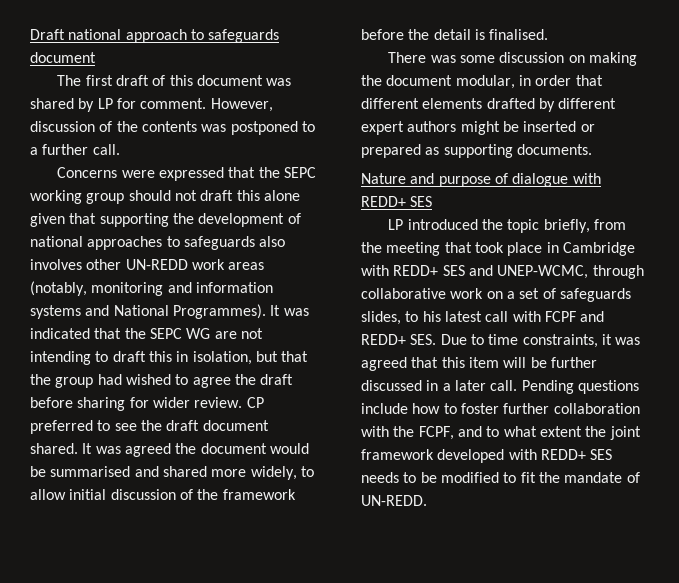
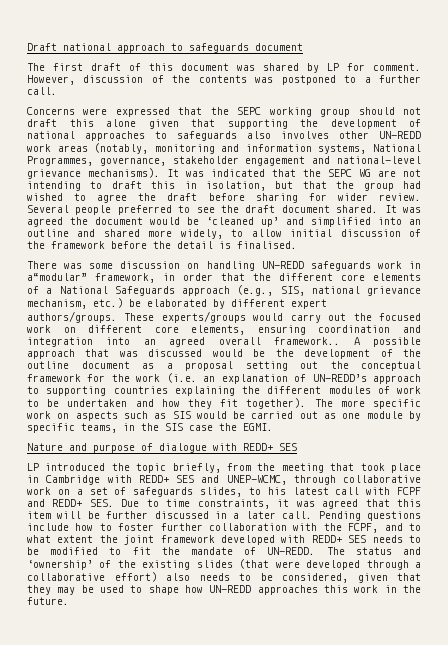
[30,304,266,319] systems and National Programmes). -> [318,144,421,154] [27,156,422,166] [27,168,160,179] systems, National Programmes, governance, stakeholder engagement and national-level grievance mechanisms).
[246,397,264,408] CP -> [27,205,112,215] Several people
[50,466,131,477] summarised -> [206,217,421,227] [27,229,69,237] ‘cleaned up’ and simplified into an outline
[588,52,637,66] [361,75,603,89] [361,98,617,112] [361,121,595,135] [361,144,592,158] making the document modular, in order that different elements drafted by different expert authors might be inserted or prepared as supporting documents. -> [206,261,421,271] [27,273,421,283] [27,285,421,296] [27,298,327,309] [27,311,422,323] [27,325,421,335] [27,337,421,347] [27,349,422,359] [27,361,421,371] [27,373,422,384] [27,386,421,396] [27,398,421,409] [27,411,422,421] [27,423,273,433] handling UN-REDD safeguards work in a“modular” framework, in order that the different core elements of a National Safeguards approach (e.g., SIS, national grievance mechanism, etc.) be elaborated by different expert authors/groups. These experts/groups would carry out the focused work on different core elements, ensuring coordination and integration into an agreed overall framework.. A possible approach that was discussed would be the development of the outline document as a proposal setting out the conceptual framework for the work (i.e. an explanation of UN-REDD’s approach to supporting countries explaining the different modules of work to be undertaken and how they fit together). The more specific work on aspects such as SIS would be carried out as one module by specific teams, in the SIS case the EGMI.
(427, 500) none -> [326,547,421,555] [27,559,422,570] [27,572,421,583] [27,585,421,595] [27,597,69,605] The status and ‘ownership’ of the existing slides (that were developed through a collaborative effort) also needs to be considered, given that they may be used to shape how UN-REDD approaches this work in the future.

